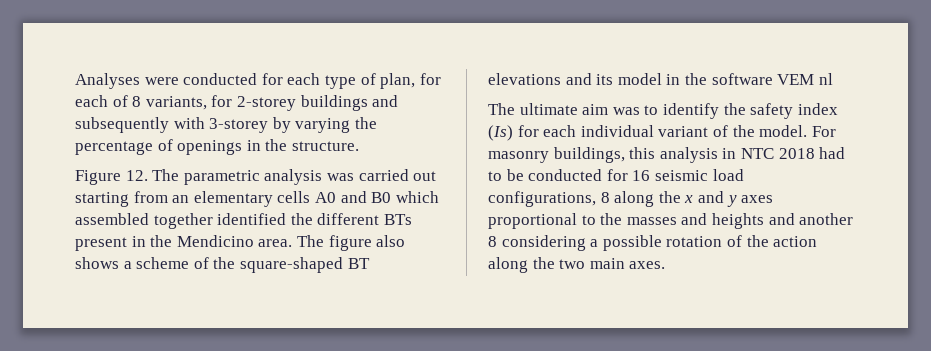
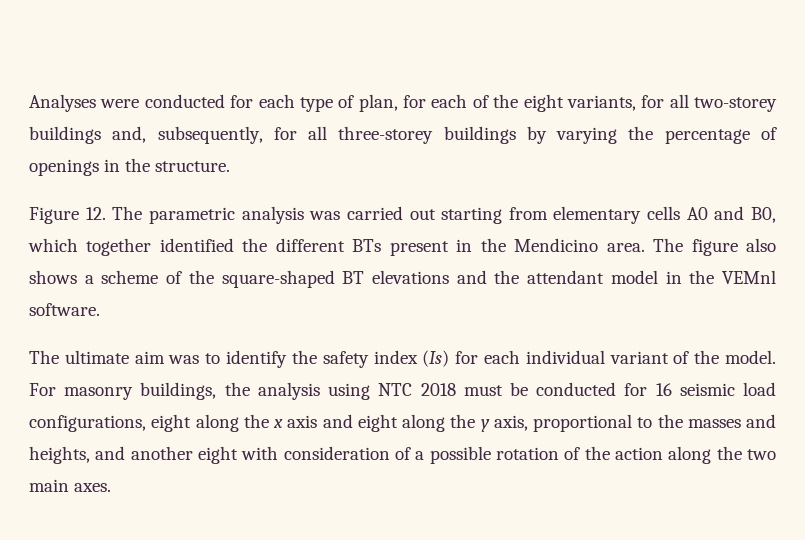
[132,95,399,111] [75,117,269,133] 8 variants, for 2-storey buildings and subsequently with 3-storey -> [493,94,777,112] [29,126,516,144] the eight variants, for all two-storey buildings and, subsequently, for all three-storey buildings
[172,195,190,203] an -> (548, 213) none
[371,191,439,203] [75,213,149,225] B0 which assembled -> [751,207,776,223] [28,238,78,252] B0, which
[596,74,614,85] its -> [494,270,605,284] the attendant
[711,73,833,85] software VEM nl -> [721,270,776,284] [29,303,100,316] VEMnl software.
[629,147,846,163] [488,171,502,181] this analysis in NTC 2018 had to -> [224,382,503,400] the analysis using NTC 2018 must
[600,192,610,203] 8 -> [151,414,192,432] eight
[697,191,774,207] and y axes -> [287,414,528,432] axis and eight along the y axis,
[711,213,764,229] heights -> [29,446,90,464] heights,
[488,235,586,251] 8 considering -> [198,446,411,464] eight with consideration of

